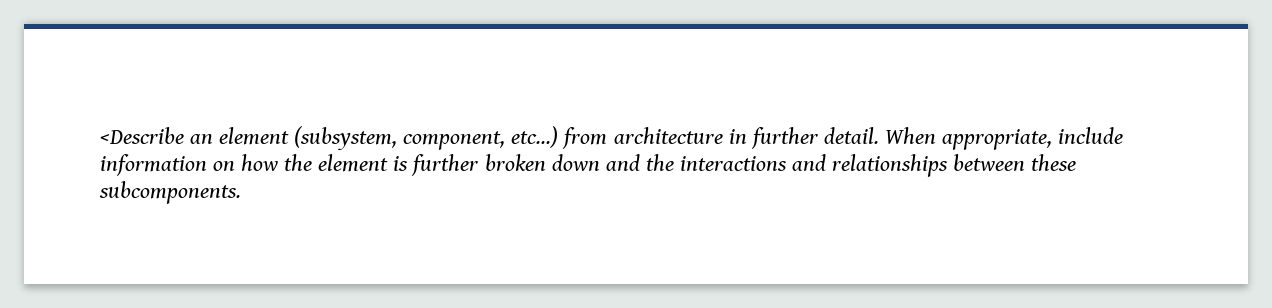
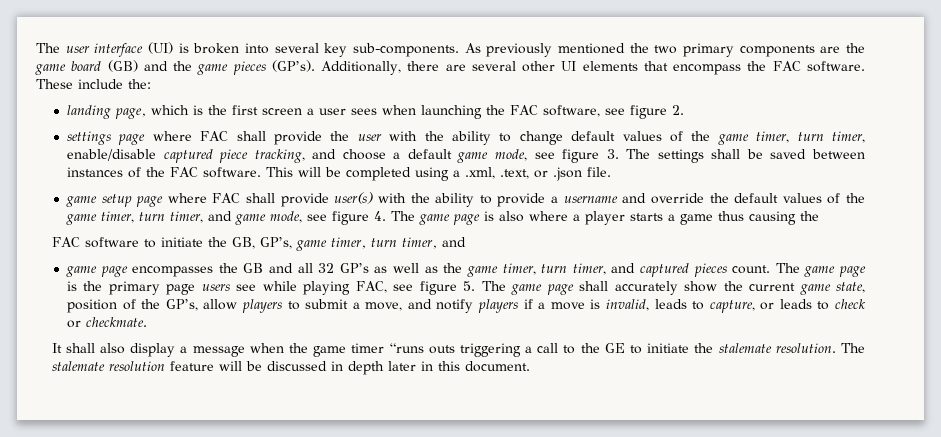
[100,126,1123,150] [100,154,1077,177] [99,181,241,204] <Describe an element (subsystem, component, etc...) from architecture in further detail. When appropriate, include information on how the element is further broken down and the interactions and relationships between these subcomponents. -> [36,42,865,57] [35,60,866,75] [36,79,151,89] [66,105,684,119] [66,131,865,145] [66,149,865,163] [66,167,611,181] [65,192,866,207] [65,211,819,225] [51,237,466,251] [65,263,866,277] [66,281,865,295] [66,299,867,313] [66,317,147,328] [51,343,865,357] [51,361,530,375] The user interface (UI) is broken into several key sub-components. As previously mentioned the two primary components are the game board (GB) and the game pieces (GP’s). Additionally, there are several other UI elements that encompass the FAC software. These include the: // landing page, which is the first screen a user sees when launching the FAC software, see figure 2. // settings page where FAC shall provide the user with the ability to change default values of the game timer, turn timer, enable/disable captured piece tracking, and choose a default game mode, see figure 3. The settings shall be saved between instances of the FAC software. This will be completed using a .xml, .text, or .json file. // game setup page where FAC shall provide user(s) with the ability to provide a username and override the default values of the game timer, turn timer, and game mode, see figure 4. The game page is also where a player starts a game thus causing the // FAC software to initiate the GB, GP’s, game timer, turn timer, and // game page encompasses the GB and all 32 GP’s as well as the game timer, turn timer, and captured pieces count. The game page is the primary page users see while playing FAC, see figure 5. The game page shall accurately show the current game state, position of the GP’s, allow players to submit a move, and notify players if a move is invalid, leads to capture, or leads to check or checkmate. // It shall also display a message when the game timer “runs outs triggering a call to the GE to initiate the stalemate resolution. The stalemate resolution feature will be discussed in depth later in this document.

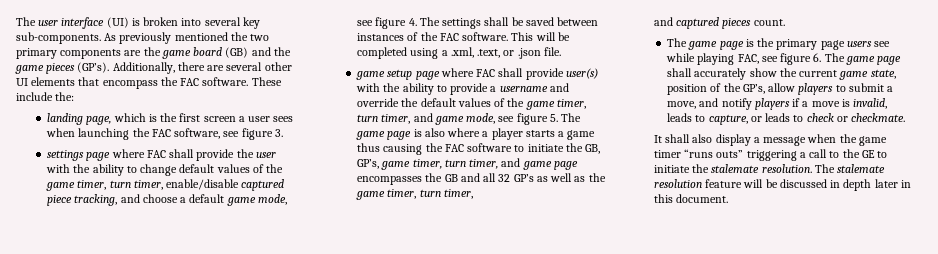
[671,105,684,115] 2. -> [274,129,283,137] 3.
[606,149,619,159] 3. -> [408,18,417,26] 4.
[373,211,386,221] 4. -> [549,114,558,122] 5.
(819, 216) // -> (443, 147) none
(466, 242) // -> (521, 162) none
(606, 269) none -> (473, 194) //
(771, 269) none -> (785, 22) //
[463,281,476,291] 5. -> [813,53,822,62] 6.
[428,345,455,354] outs -> [716,150,744,158] outs”

